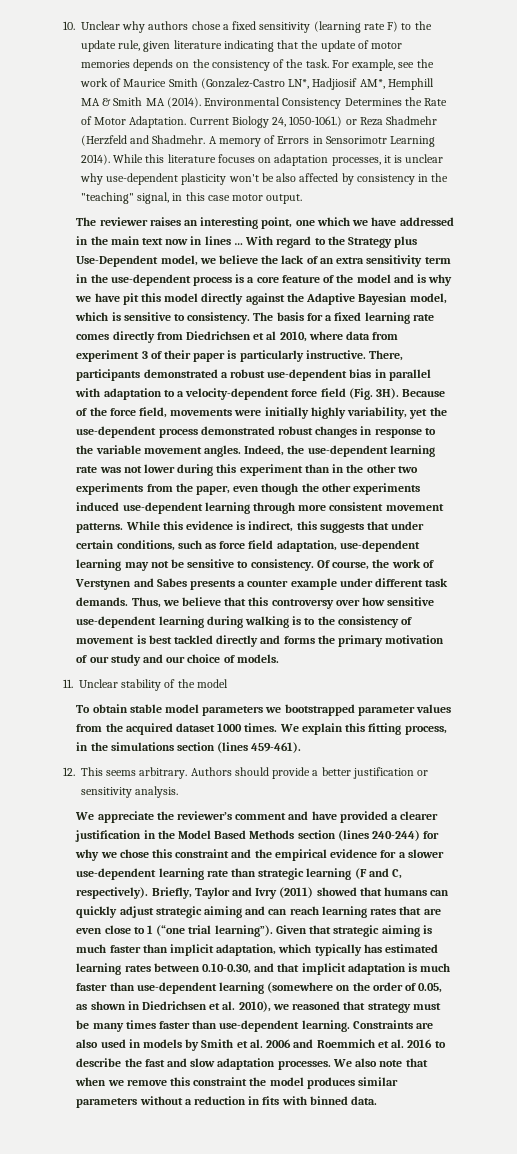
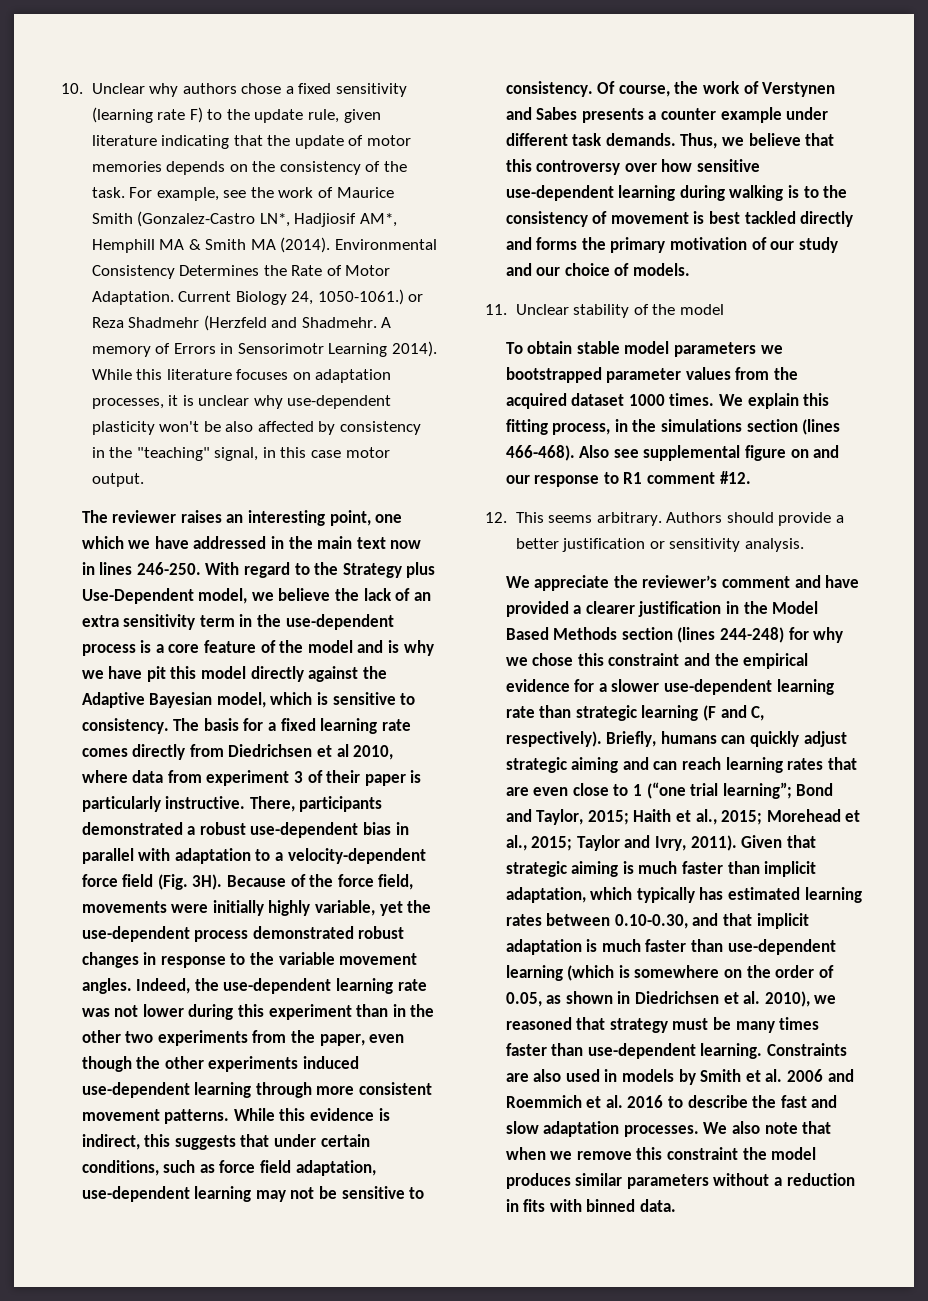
[233,243,243,245] … -> [136,562,201,575] 246-250.
[347,407,408,419] variability, -> [315,900,376,916] variable,
[251,742,302,753] 459-461). -> [505,445,840,461] [505,471,751,487] 466-468). Also see supplemental figure on and our response to R1 comment #12.
[372,830,421,841] 240-244) -> [720,627,785,643] 244-248)
[194,887,382,899] Taylor and Ivry (2011) showed that -> (657, 739) none
[214,925,273,937] learning”). -> [722,782,834,799] [505,809,861,825] [505,835,737,851] learning”; Bond and Taylor, 2015; Haith et al., 2015; Morehead et al., 2015; Taylor and Ivry, 2011).
[267,982,334,993] (somewhere -> [567,965,720,981] (which is somewhere

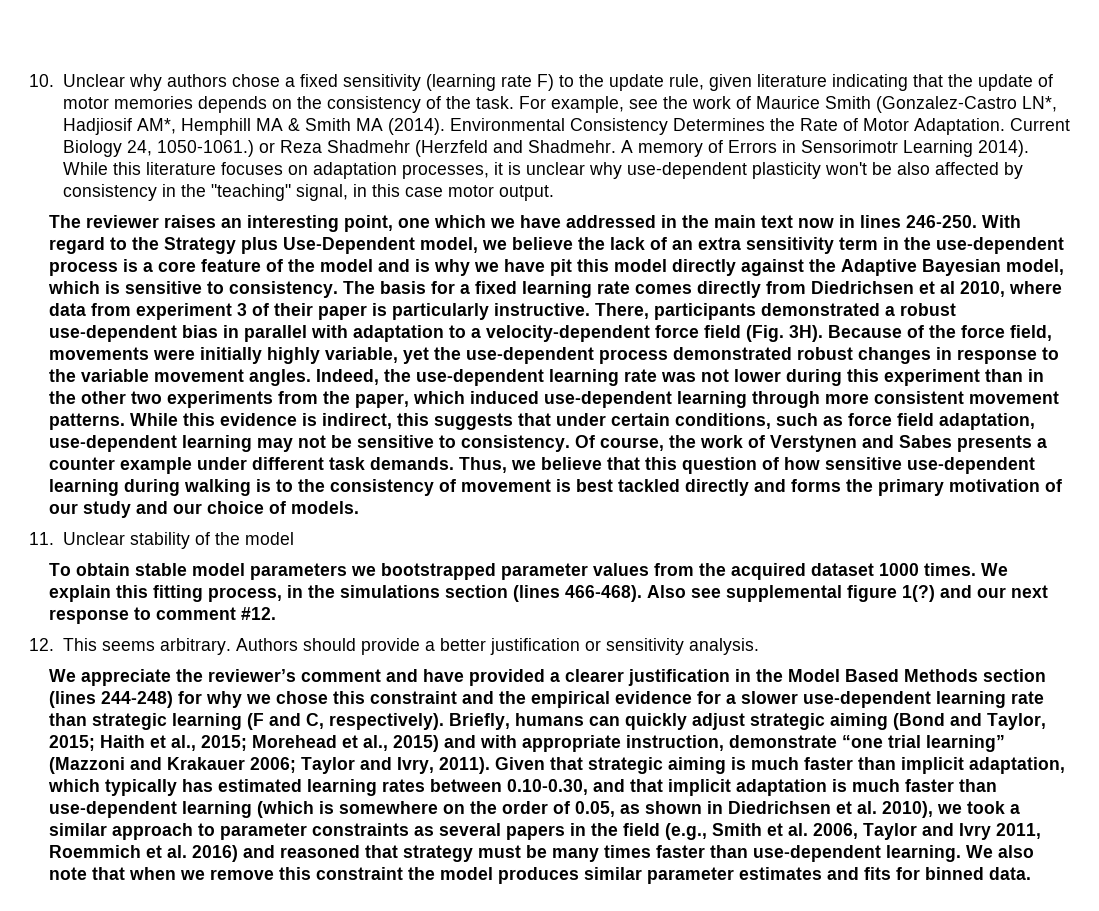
[369,1034,405,1043] [81,1056,299,1072] even though the other experiments -> [413,391,466,404] which
[536,160,657,175] controversy over -> [682,457,780,474] question of
[790,445,840,458] [505,472,643,487] on and our response to R1 -> [902,585,1049,602] [49,607,152,624] 1(?) and our next response to
[622,757,857,773] [505,782,834,799] and can reach learning rates that are even close to 1 (“one trial learning”; Bond -> [893,713,946,730] (Bond
[531,836,573,851] 2015; -> [393,735,1006,752] [49,757,297,774] 2015) and with appropriate instruction, demonstrate “one trial learning” (Mazzoni and Krakauer 2006;
(837, 999) none -> [967,801,1021,814] [49,823,1042,840] [49,845,276,862] took a similar approach to parameter constraints as several papers in the field (e.g., Smith et al. 2006, Taylor and Ivry 2011, Roemmich et al. 2016) and
[767,1043,848,1056] [505,1069,854,1085] [505,1095,838,1108] [505,1121,699,1137] Constraints are also used in models by Smith et al. 2006 and Roemmich et al. 2016 to describe the fast and slow adaptation processes. -> (962, 853) none
[626,1173,855,1189] [505,1199,582,1212] parameters without a reduction in fits with -> [647,867,921,884] parameter estimates and fits for

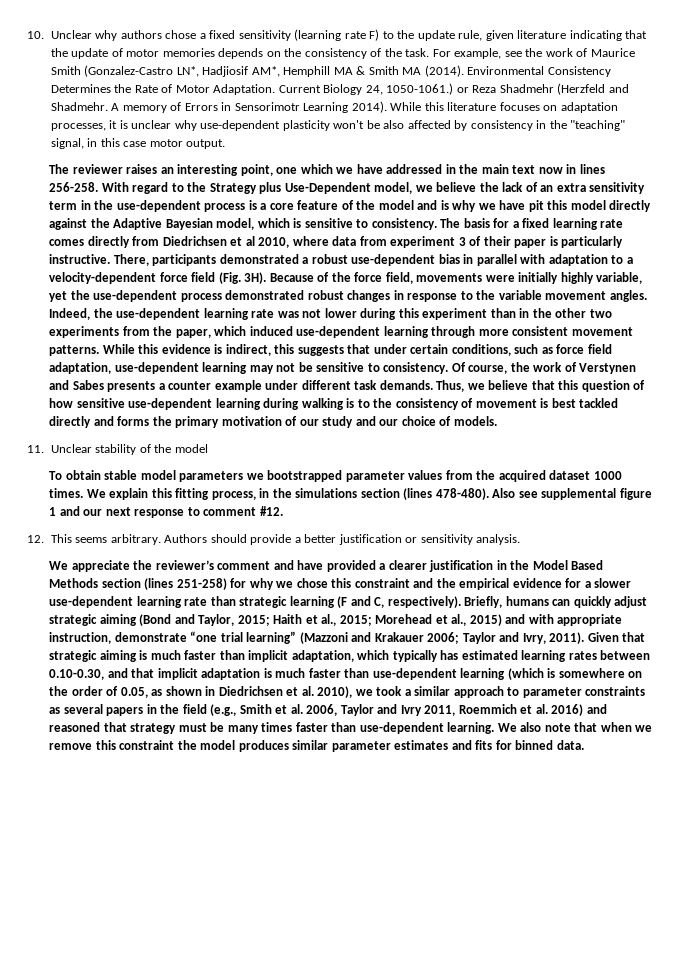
[906,215,978,228] 246-250. -> [49,182,99,192] 256-258.
[565,585,643,602] 466-468). -> [435,488,489,500] 478-480).
[902,585,936,602] 1(?) -> [49,507,57,516] 1
[101,691,174,708] 244-248) -> [176,578,227,590] 251-258)

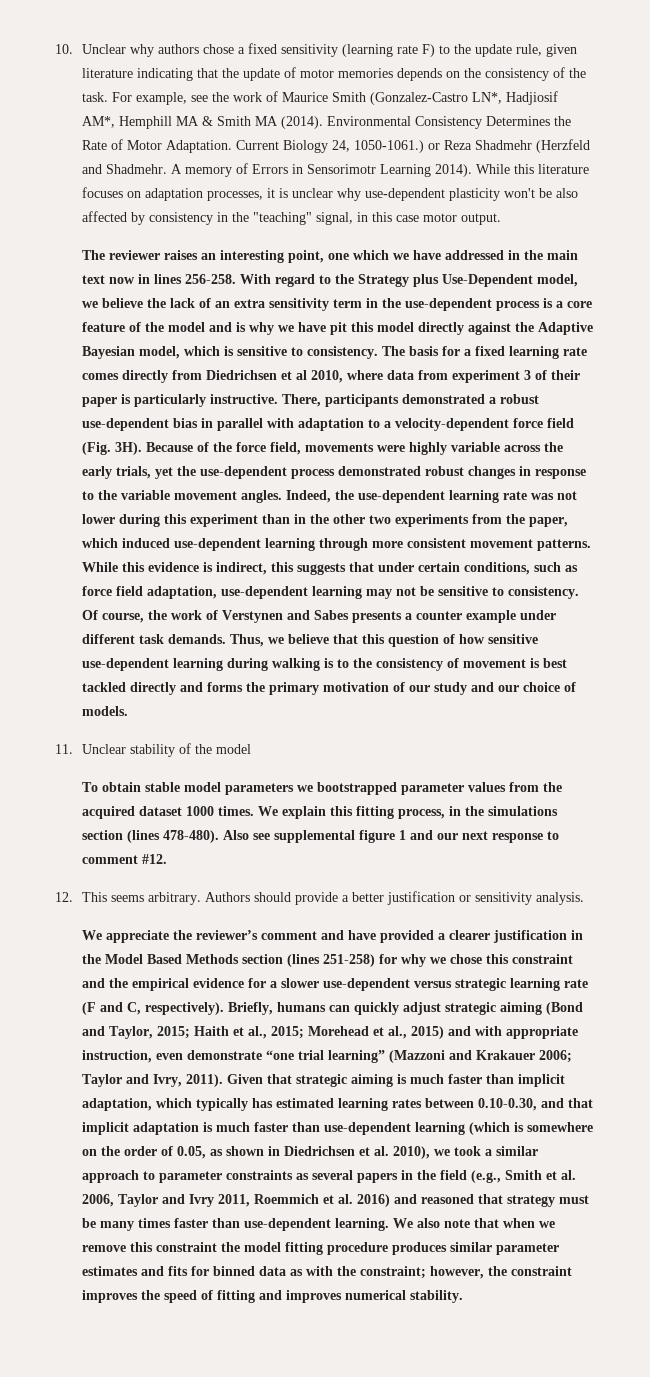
[518,272,643,284] initially highly variable, -> [409,442,564,455] [82,466,152,479] highly variable across the early trials,
[136,596,335,608] learning rate than strategic learning -> [414,978,589,991] versus strategic learning rate
(112, 638) none -> [156,1053,184,1060] even
(236, 745) none -> [285,1242,389,1255] fitting procedure
[556,740,584,750] data. -> [259,1266,573,1279] [82,1290,464,1303] data as with the constraint; however, the constraint improves the speed of fitting and improves numerical stability.

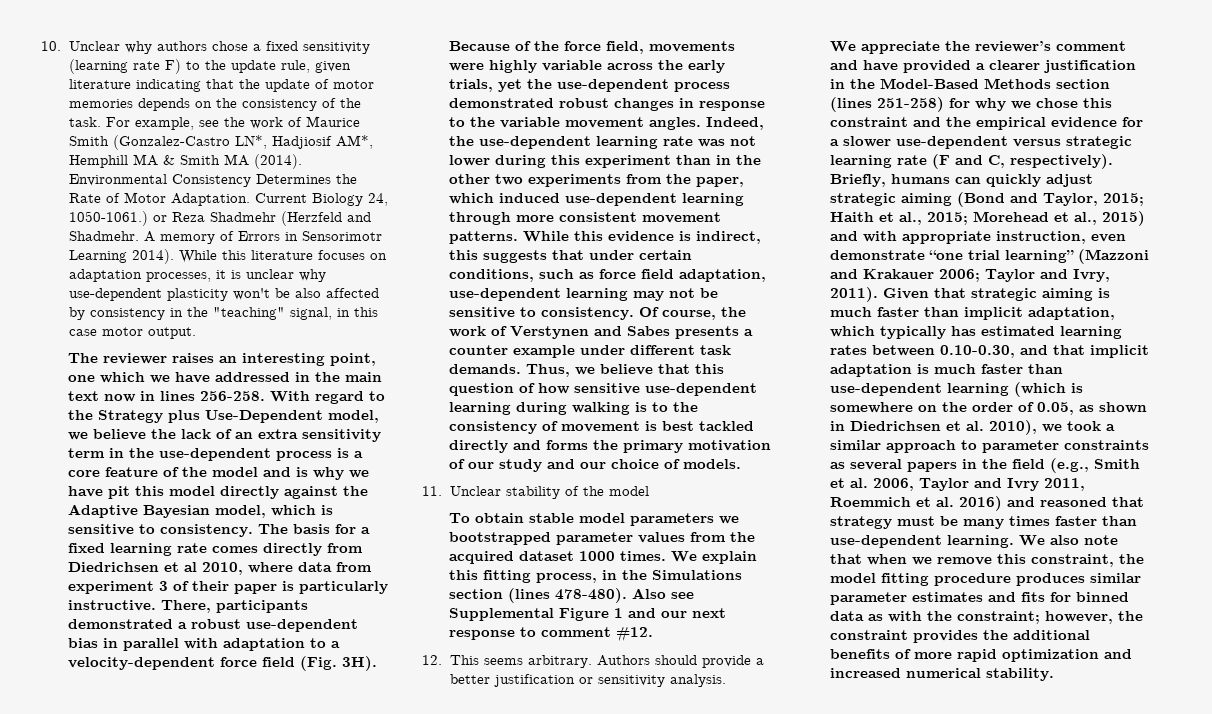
[488,806,559,816] simulations -> [652,570,743,580] Simulations
[274,830,396,843] supplemental figure -> [449,608,610,621] Supplemental Figure
[105,954,183,964] Model Based -> [880,78,980,89] Model-Based
[156,1242,218,1252] constraint -> [1031,554,1115,567] constraint,
[82,1290,343,1303] improves the speed of fitting and improves -> [913,630,1091,643] [830,649,1133,662] [830,668,902,678] provides the additional benefits of more rapid optimization and increased

